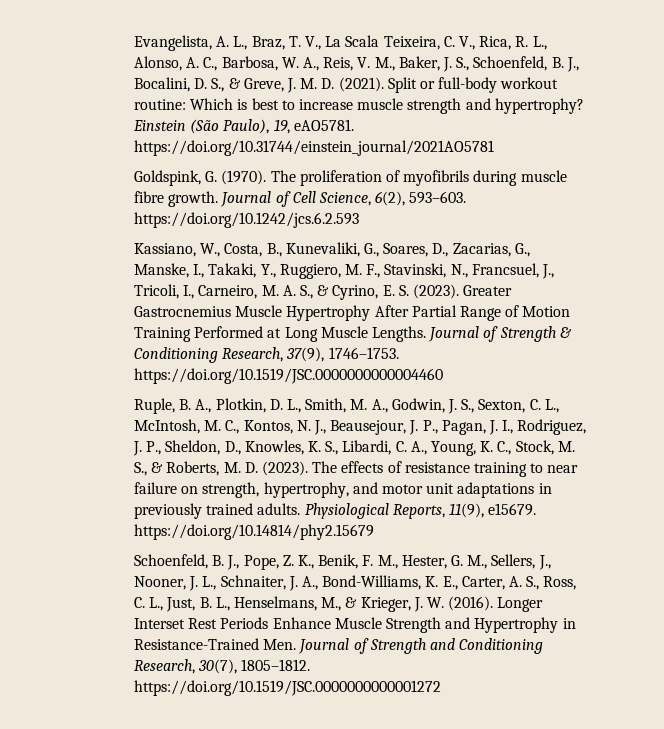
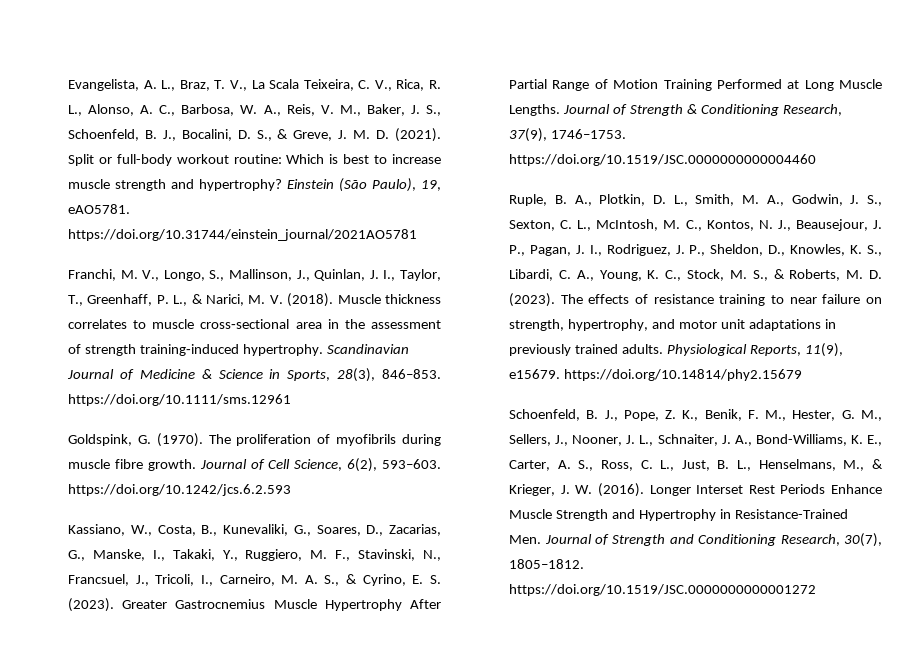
(495, 148) none -> [68,269,442,281] [68,293,442,307] [68,319,441,329] [68,344,409,356] [67,368,442,382] [68,394,292,406] // Franchi, M. V., Longo, S., Mallinson, J., Quinlan, J. I., Taylor, T., Greenhaff, P. L., & Narici, M. V. (2018). Muscle thickness correlates to muscle cross‐sectional area in the assessment of strength training‐induced hypertrophy. Scandinavian Journal of Medicine & Science in Sports, 28(3), 846–853. https://doi.org/10.1111/sms.12961

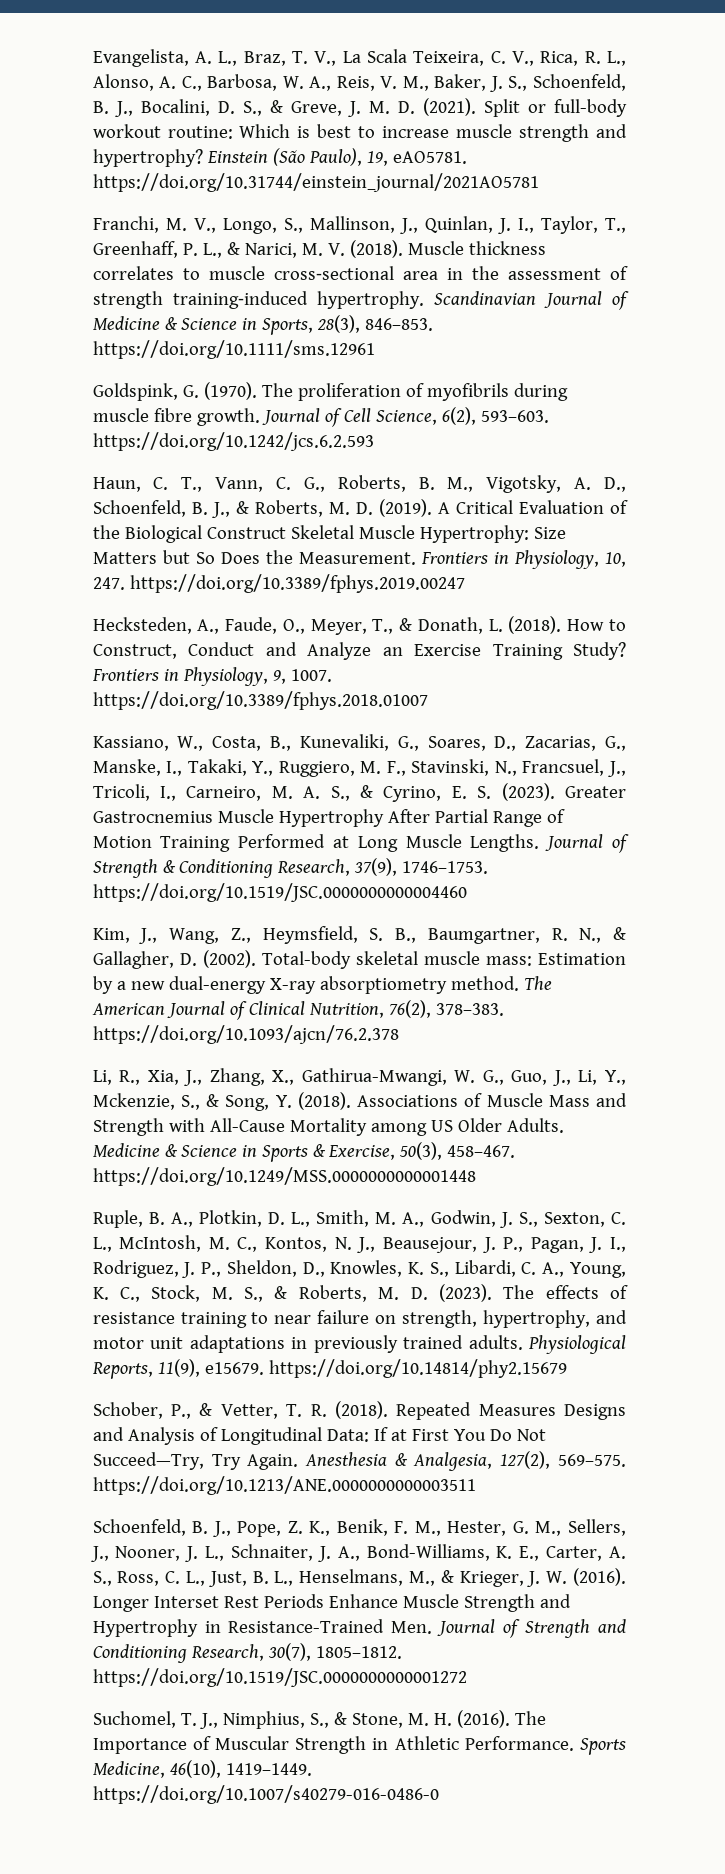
(292, 490) none -> [92,475,626,493] [92,499,628,518] [92,525,566,543] [92,550,626,569] [92,574,465,593] [92,616,626,635] [92,642,626,660] [91,667,332,686] [92,691,428,710] // Haun, C. T., Vann, C. G., Roberts, B. M., Vigotsky, A. D., Schoenfeld, B. J., & Roberts, M. D. (2019). A Critical Evaluation of the Biological Construct Skeletal Muscle Hypertrophy: Size Matters but So Does the Measurement. Frontiers in Physiology, 10, 247. https://doi.org/10.3389/fphys.2019.00247 // Hecksteden, A., Faude, O., Meyer, T., & Donath, L. (2018). How to Construct, Conduct and Analyze an Exercise Training Study? Frontiers in Physiology, 9, 1007. https://doi.org/10.3389/fphys.2018.01007
(817, 160) none -> [92,926,626,944] [92,950,626,969] [92,976,552,994] [91,1000,504,1020] [92,1025,399,1044] [92,1068,626,1086] [92,1092,627,1111] [92,1118,564,1136] [92,1142,515,1162] [92,1167,476,1186] // Kim, J., Wang, Z., Heymsfield, S. B., Baumgartner, R. N., & Gallagher, D. (2002). Total-body skeletal muscle mass: Estimation by a new dual-energy X-ray absorptiometry method. The American Journal of Clinical Nutrition, 76(2), 378–383. https://doi.org/10.1093/ajcn/76.2.378 // Li, R., Xia, J., Zhang, X., Gathirua-Mwangi, W. G., Guo, J., Li, Y., Mckenzie, S., & Song, Y. (2018). Associations of Muscle Mass and Strength with All-Cause Mortality among US Older Adults. Medicine & Science in Sports & Exercise, 50(3), 458–467. https://doi.org/10.1249/MSS.0000000000001448
(802, 375) none -> [92,1401,626,1420] [92,1427,546,1445] [92,1451,626,1471] [92,1476,476,1495] // Schober, P., & Vetter, T. R. (2018). Repeated Measures Designs and Analysis of Longitudinal Data: If at First You Do Not Succeed—Try, Try Again. Anesthesia & Analgesia, 127(2), 569–575. https://doi.org/10.1213/ANE.0000000000003511
(817, 590) none -> [92,1710,546,1729] [92,1736,626,1755] [92,1760,312,1778] [92,1785,439,1804] // Suchomel, T. J., Nimphius, S., & Stone, M. H. (2016). The Importance of Muscular Strength in Athletic Performance. Sports Medicine, 46(10), 1419–1449. https://doi.org/10.1007/s40279-016-0486-0

